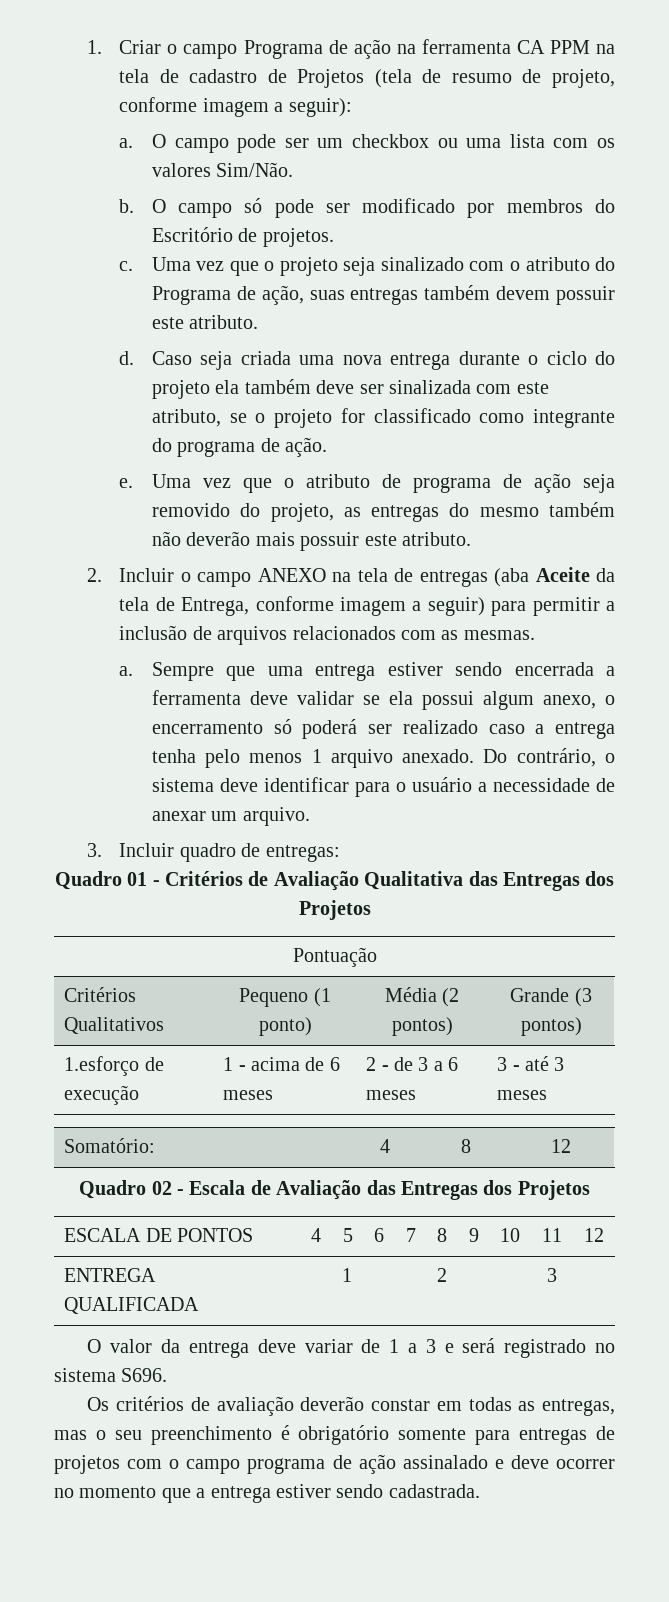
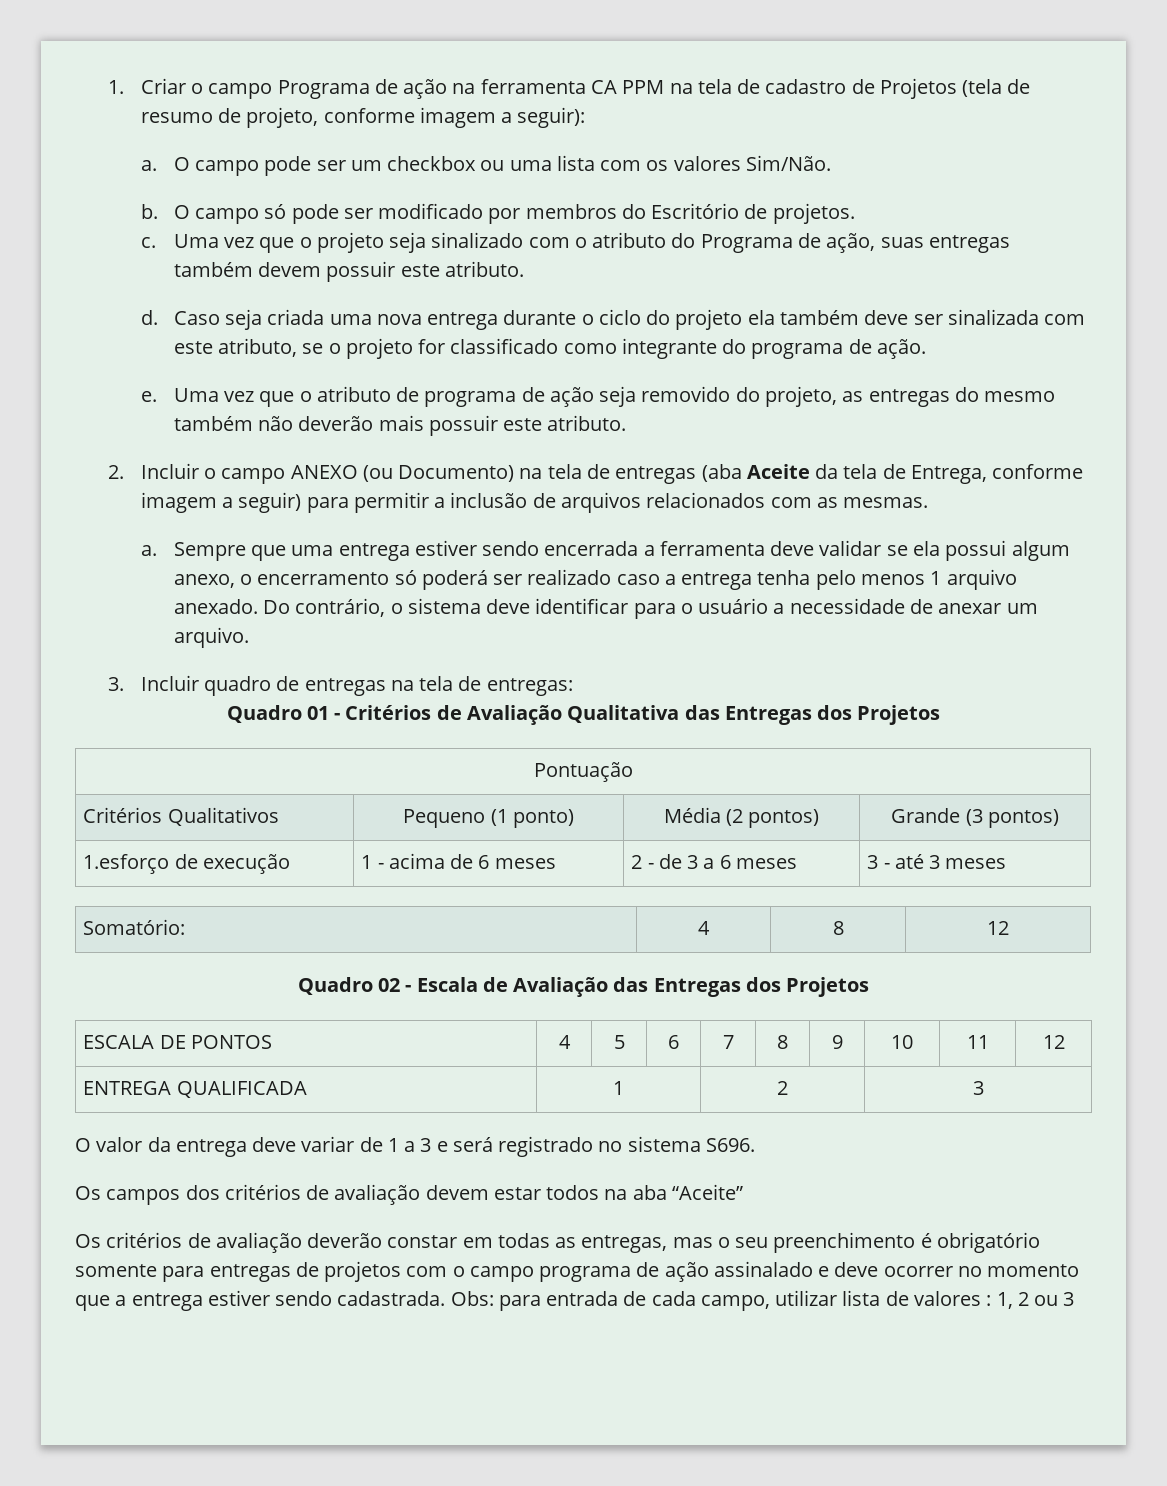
(326, 575) none -> [362,465,515,482] (ou Documento)
(261, 850) none -> [304,676,482,696] entregas na tela de
(168, 1375) none -> [75,1184,743,1205] // Os campos dos critérios de avaliação devem estar todos na aba “Aceite”
(480, 1491) none -> [450,1290,1075,1311] Obs: para entrada de cada campo, utilizar lista de valores : 1, 2 ou 3

